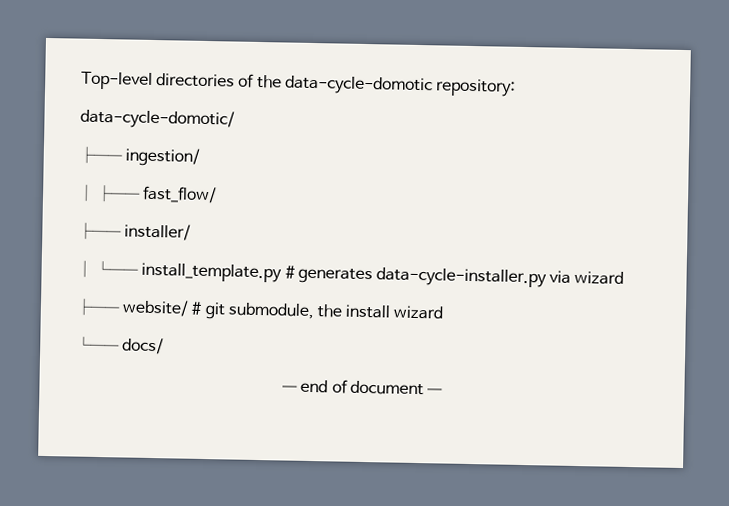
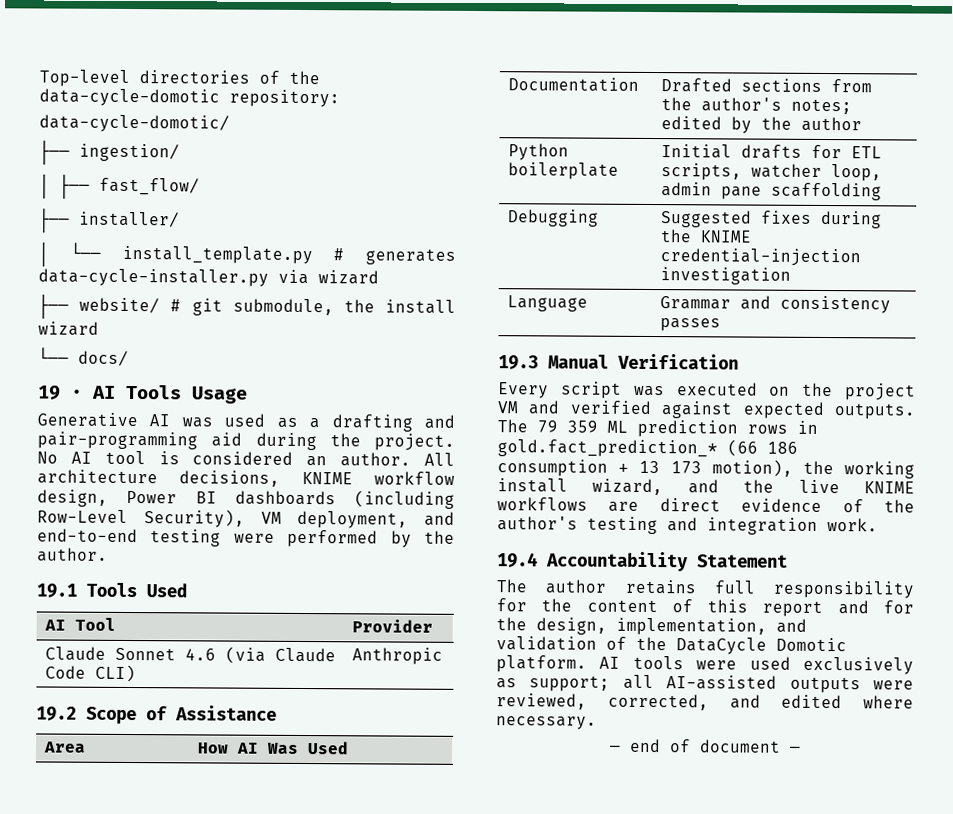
(165, 346) none -> [38,384,248,404] [37,412,455,432] [37,431,455,451] [37,450,455,467] [37,469,455,487] [37,489,455,509] [37,509,455,529] [37,528,455,548] [37,547,108,562] [36,582,187,598] [43,617,116,631] [351,619,433,633] [44,646,336,664] [44,664,136,683] [351,647,443,665] [36,705,277,725] [43,741,86,753] [197,741,349,755] [507,77,639,92] [660,78,872,93] [660,97,852,115] [660,116,862,134] [507,143,569,161] [507,162,619,180] [660,144,882,159] [660,163,882,182] [660,182,882,201] [507,209,599,227] [660,210,882,229] [659,229,752,243] [659,248,861,267] [659,267,791,285] [506,295,588,312] [659,295,891,314] [659,318,721,332] [498,353,739,370] [498,381,916,401] [497,400,916,420] [497,419,818,438] [497,439,798,458] [497,459,915,479] [497,478,915,496] [497,497,915,513] [497,516,878,535] [497,551,788,572] [496,579,915,599] [496,598,914,618] [496,617,807,636] [496,636,847,655] [496,655,914,675] [496,674,914,694] [496,693,914,711] [496,716,597,730] // 19 · AI Tools Usage // Generative AI was used as a drafting and pair-programming aid during the project. No AI tool is considered an author. All architecture decisions, KNIME workflow design, Power BI dashboards (including Row-Level Security), VM deployment, and end-to-end testing were performed by the author. // 19.1 Tools Used // AI Tool | Provider // Claude Sonnet 4.6 (via Claude Code CLI) | Anthropic // 19.2 Scope of Assistance // Area | How AI Was Used // Documentation | Drafted sections from the author's notes; edited by the author // Python boilerplate | Initial drafts for ETL scripts, watcher loop, admin pane scaffolding // Debugging | Suggested fixes during the KNIME credential-injection investigation // Language | Grammar and consistency passes // 19.3 Manual Verification // Every script was executed on the project VM and verified against expected outputs. The 79 359 ML prediction rows in gold.fact_prediction_* (66 186 consumption + 13 173 motion), the working install wizard, and the live KNIME workflows are direct evidence of the author's testing and integration work. // 19.4 Accountability Statement // The author retains full responsibility for the content of this report and for the design, implementation, and validation of the DataCycle Domotic platform. AI tools were used exclusively as support; all AI-assisted outputs were reviewed, corrected, and edited where necessary.

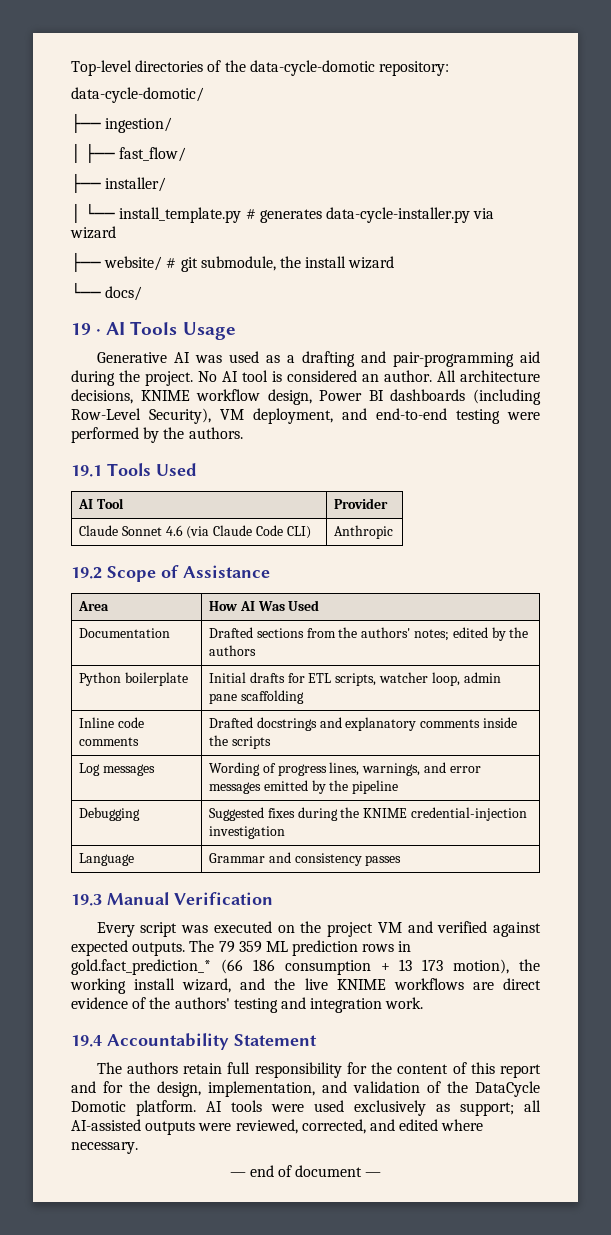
[37,547,108,562] author. -> [188,427,243,439] authors.
[700,97,782,112] author's -> [361,627,411,638] authors'
[800,116,862,132] author -> [209,645,257,656] authors
(882, 191) none -> [79,717,144,728] [79,737,140,746] [209,717,517,731] [209,735,271,749] [79,763,155,776] [209,762,481,776] [209,780,399,794] // Inline code comments | Drafted docstrings and explanatory comments inside the scripts // Log messages | Wording of progress lines, warnings, and error messages emitted by the pipeline
[497,516,578,531] author's -> [174,997,230,1009] authors'
[545,579,697,595] author retains -> [126,1062,223,1074] authors retain

